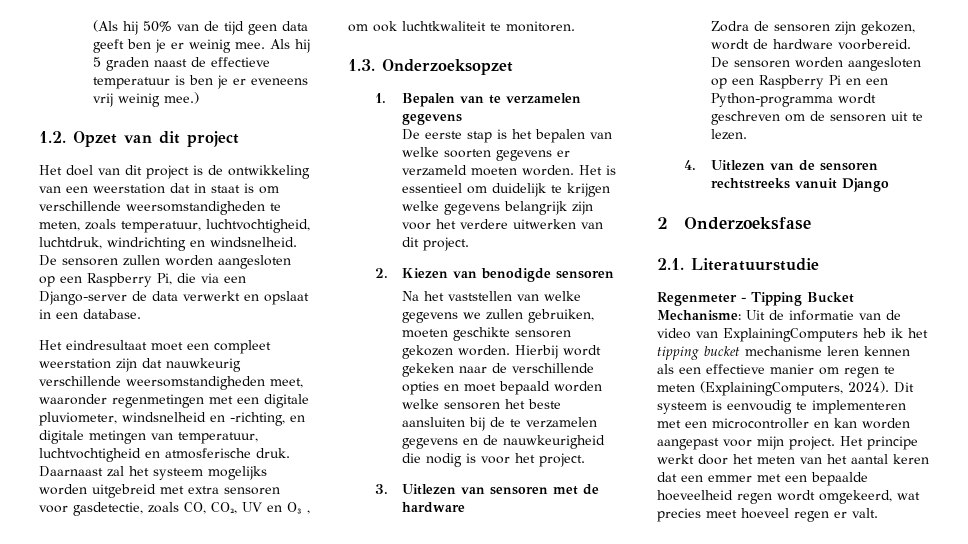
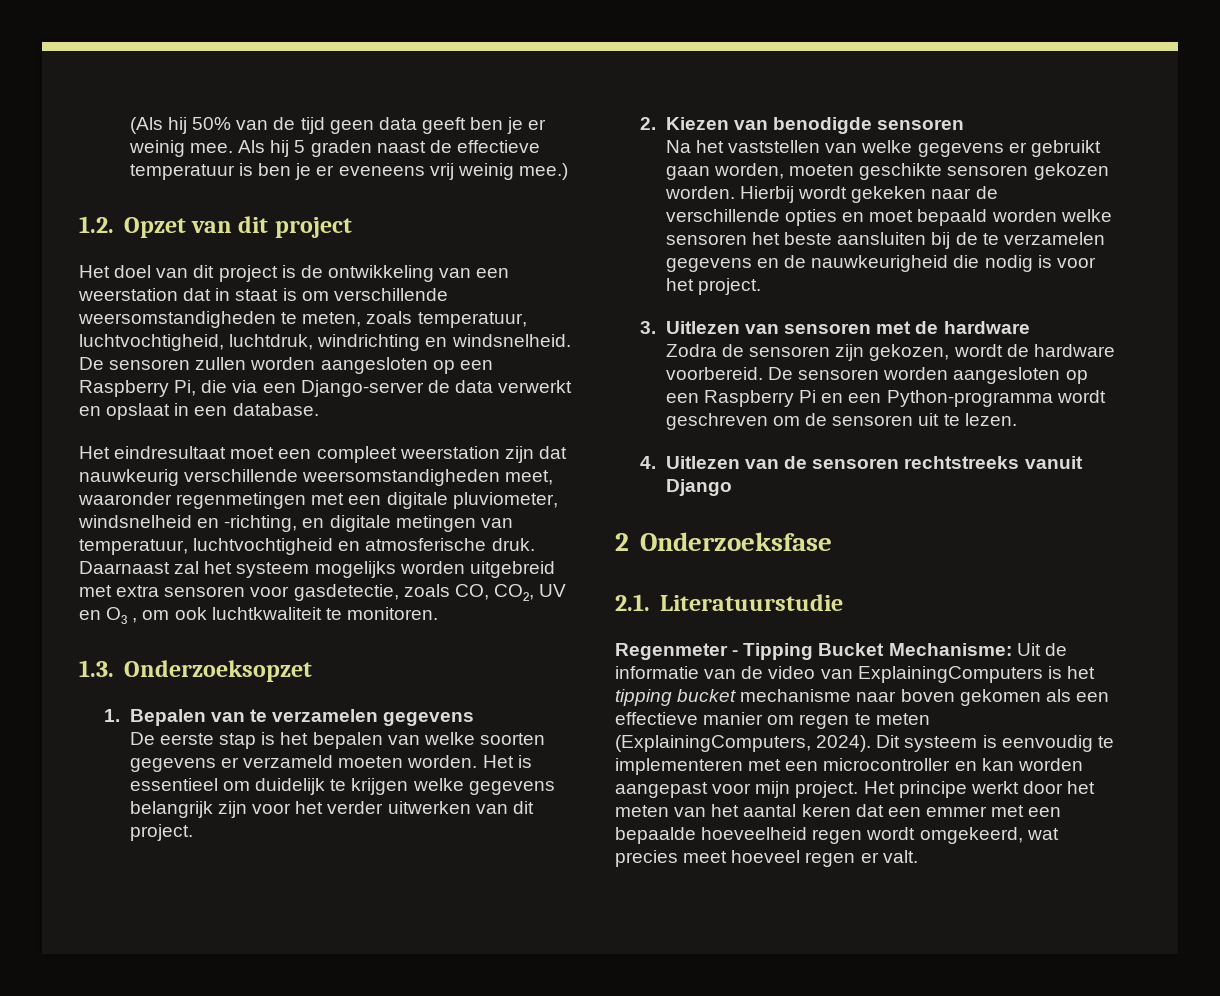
[460,219,509,229] verdere -> [327,801,384,814] verder
[463,309,595,323] we zullen gebruiken, -> [1008,140,1101,157] [665,163,785,180] er gebruikt gaan worden,
[863,328,903,338] heb ik -> [1047,666,1062,679] is
[827,346,910,356] leren kennen -> [856,689,1041,706] naar boven gekomen

